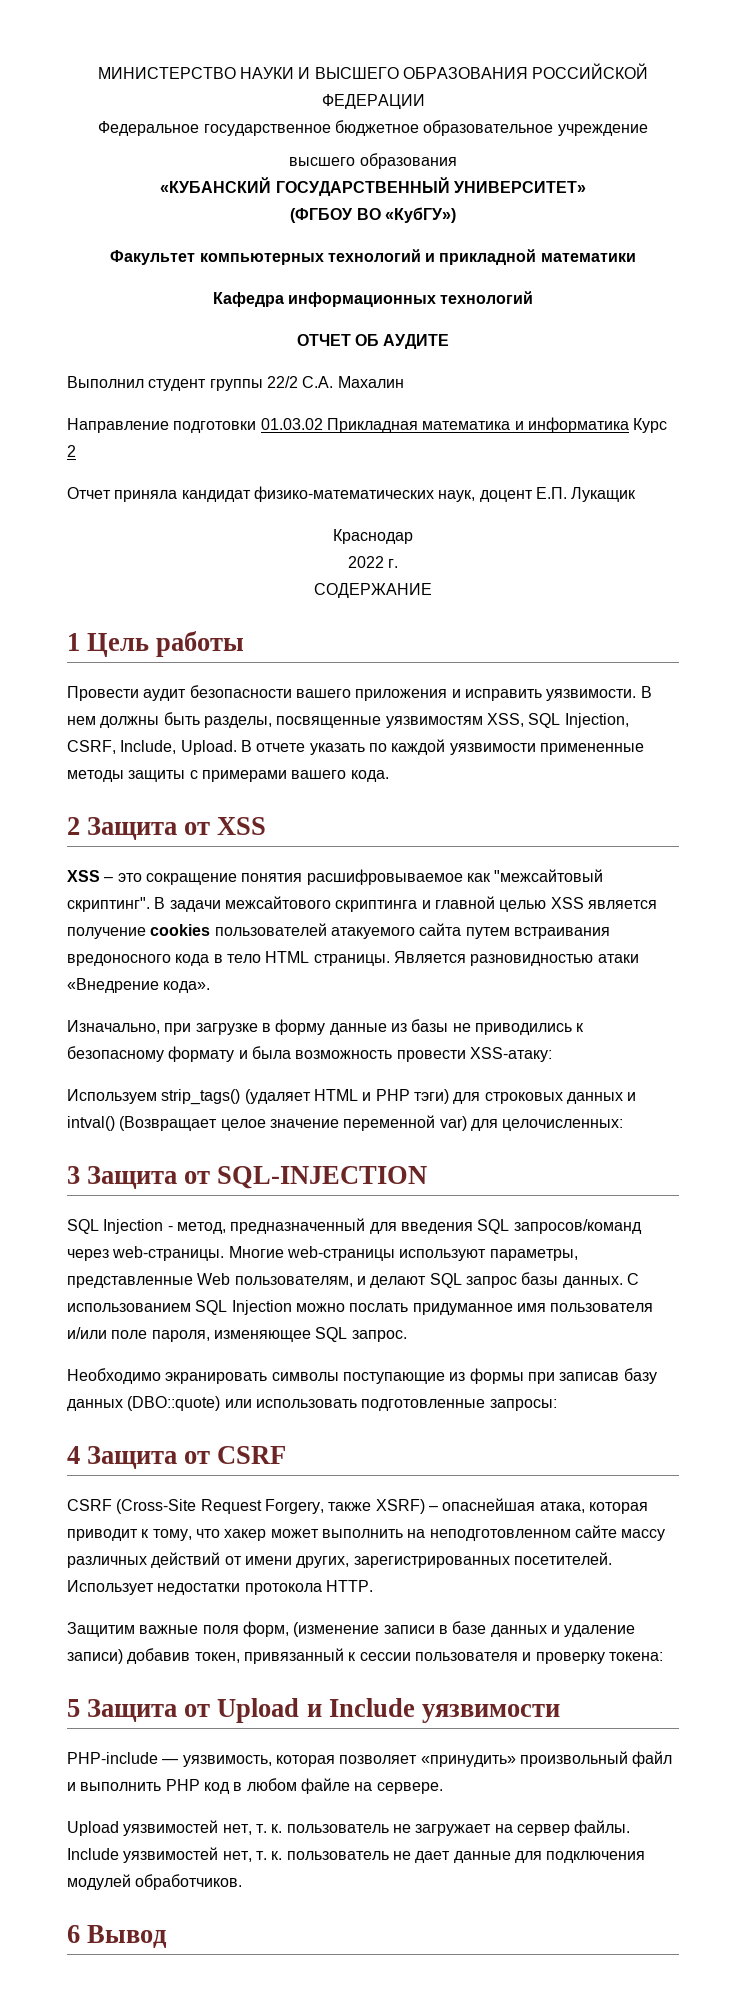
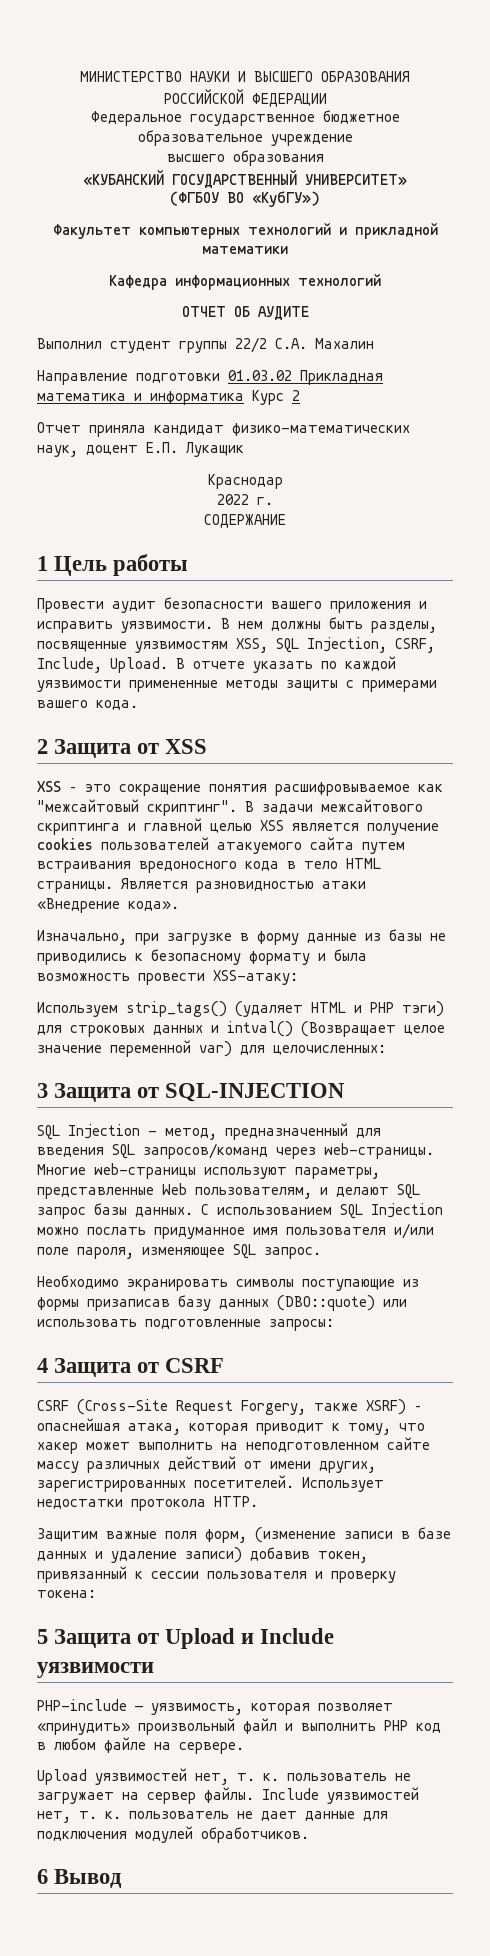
[527,1372,620,1384] при записав -> [87,1299,170,1311] призаписав

